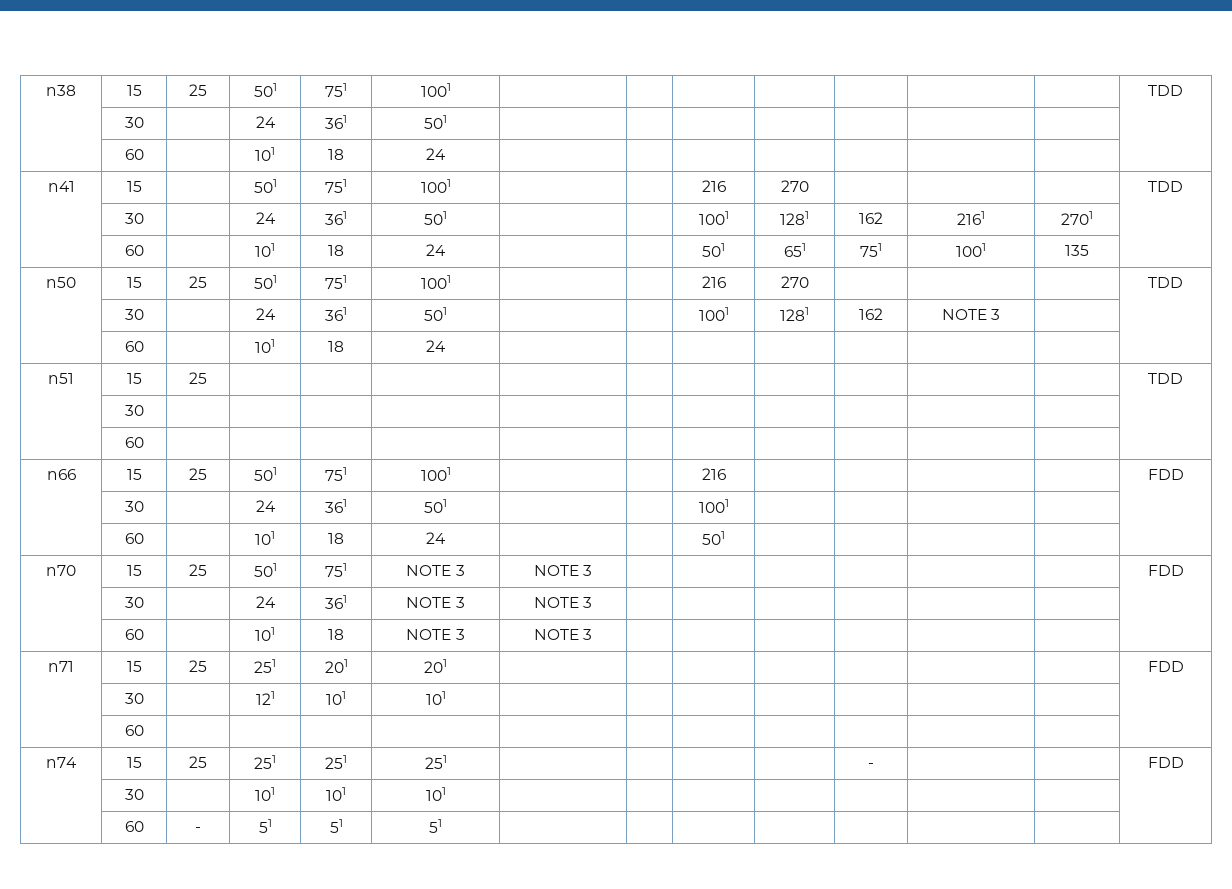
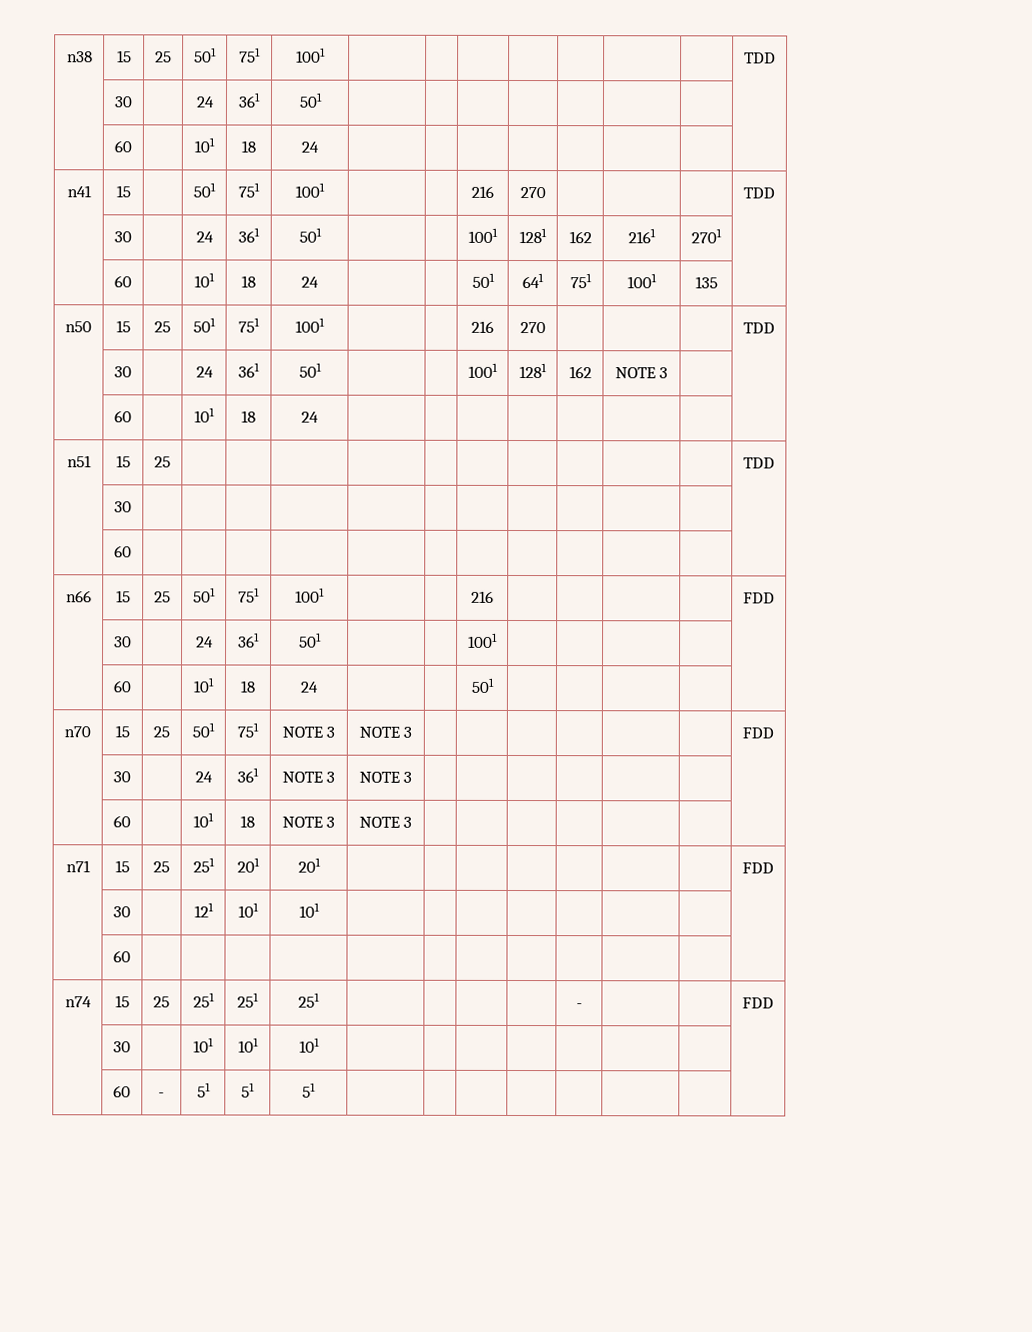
[783,243,806,257] 651 -> [522,273,544,289] 641

